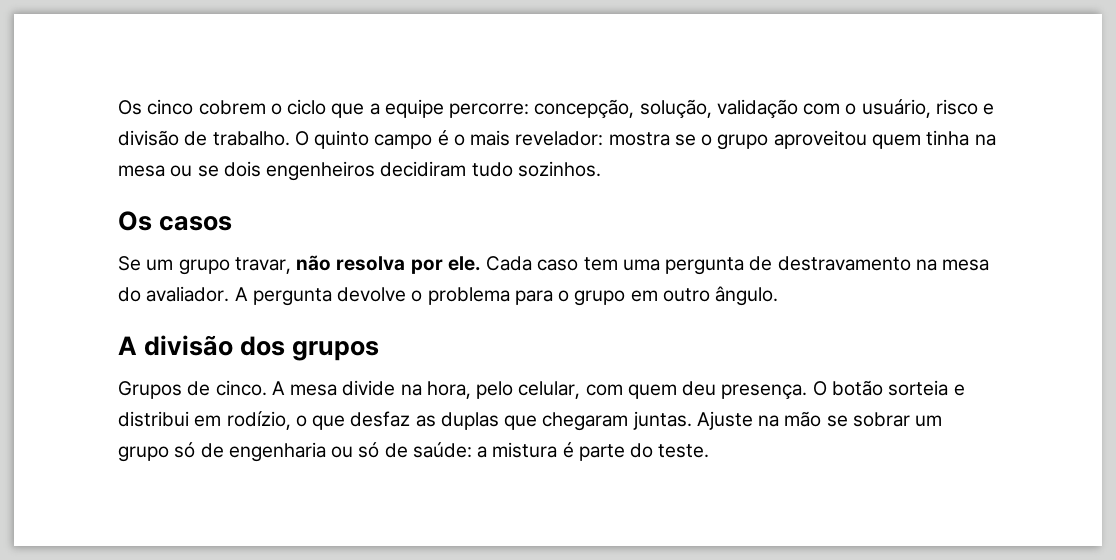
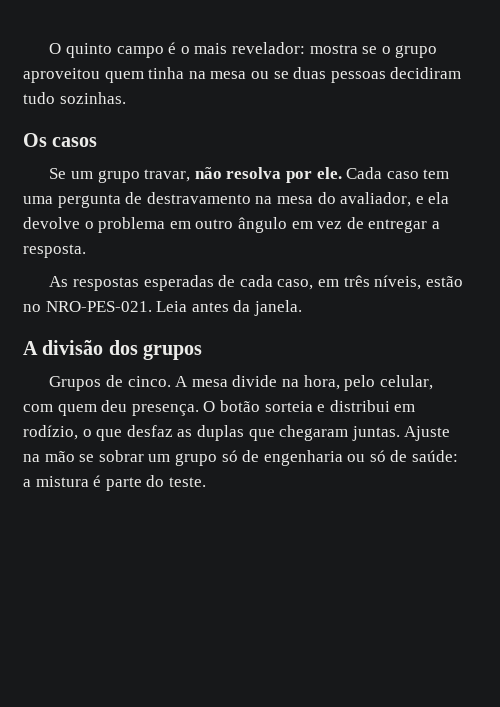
[118,99,995,119] [118,130,290,146] Os cinco cobrem o ciclo que a equipe percorre: concepção, solução, validação com o usuário, risco e divisão de trabalho. -> (49, 48) none
[223,161,376,181] dois engenheiros -> [293,67,386,83] duas pessoas
[517,161,601,177] sozinhos. -> [59,92,126,104] sozinhas.
[146,286,779,306] avaliador. A pergunta devolve o problema para o grupo em outro ângulo. -> [340,192,450,207] [23,217,440,233] [23,244,86,258] [49,275,463,291] [23,300,302,316] avaliador, e ela devolve o problema em outro ângulo em vez de entregar a resposta. // As respostas esperadas de cada caso, em três níveis, estão no NRO-PES-021. Leia antes da janela.

